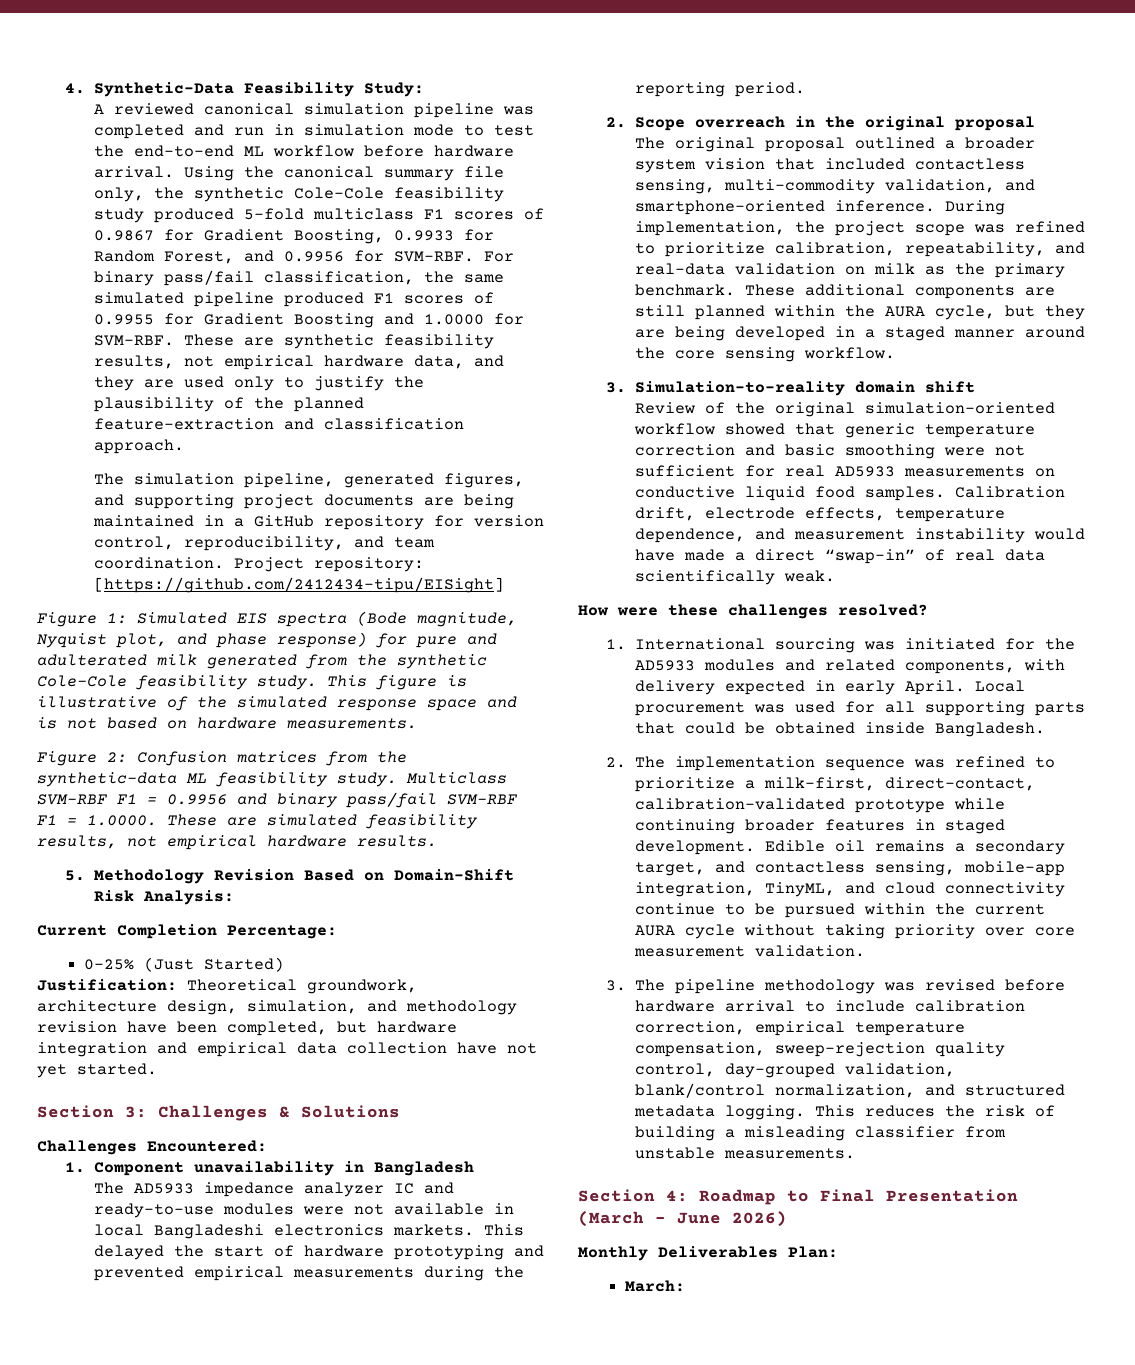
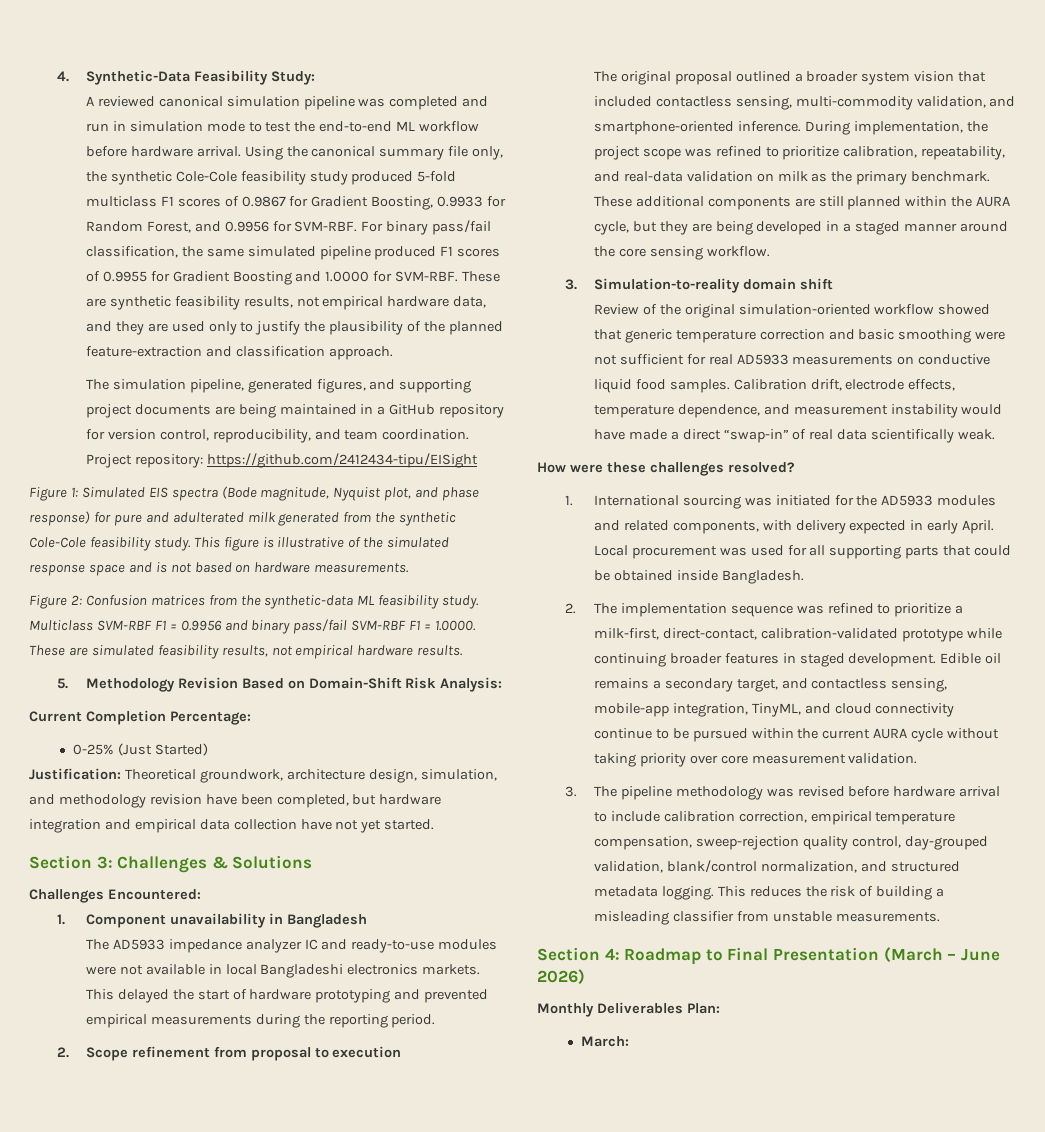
[93,577,504,593] [https://github.com/2412434-tipu/EISight] -> [206,453,478,468] https://github.com/2412434-tipu/EISight
[694,116,1035,131] overreach in the original proposal -> [131,1046,402,1061] refinement from proposal to execution

